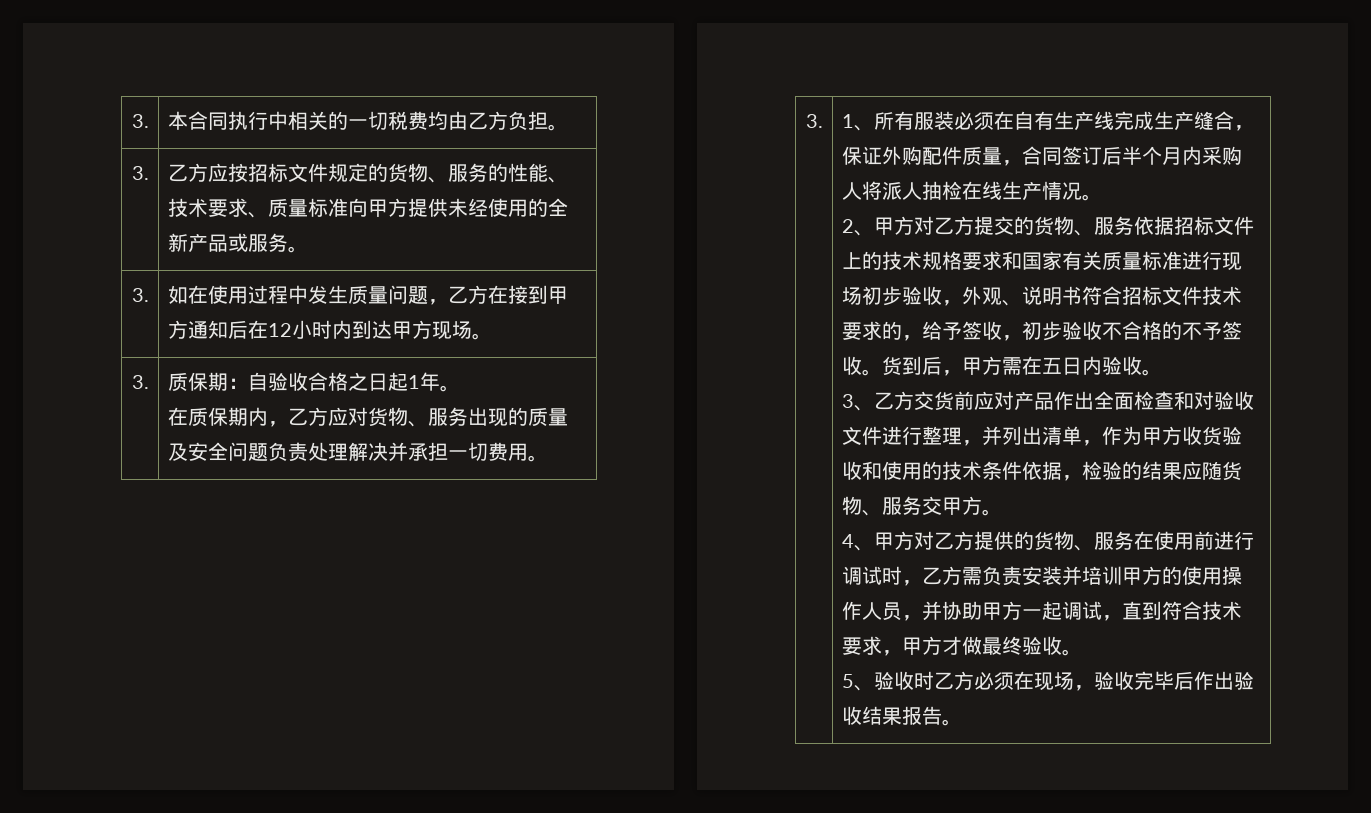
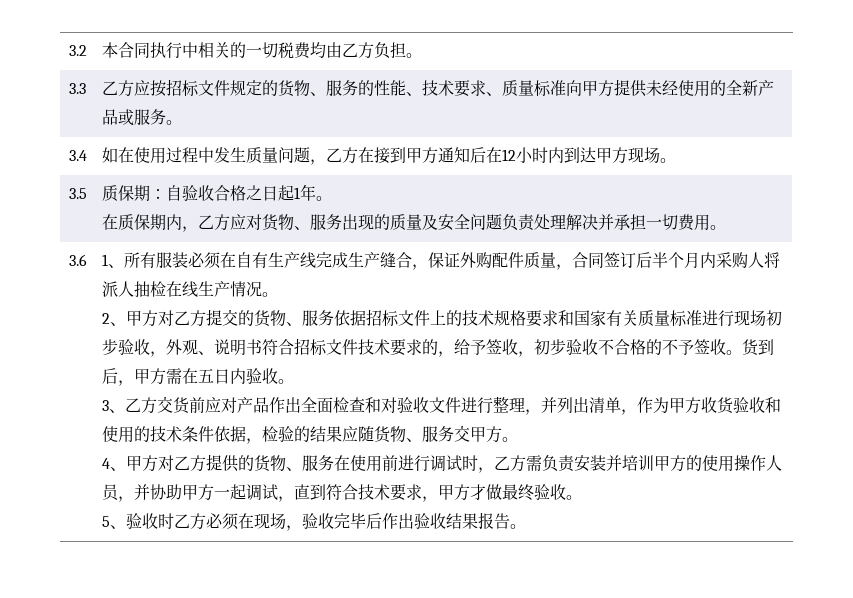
[131,114,149,128] 3. -> [68,45,87,56] 3.2
[131,166,149,180] 3. -> [69,83,86,94] 3.3
[131,288,149,302] 3. -> [68,150,87,161] 3.4
[131,375,149,389] 3. -> [68,188,87,199] 3.5
[805,114,823,128] 3. -> [68,254,87,266] 3.6

